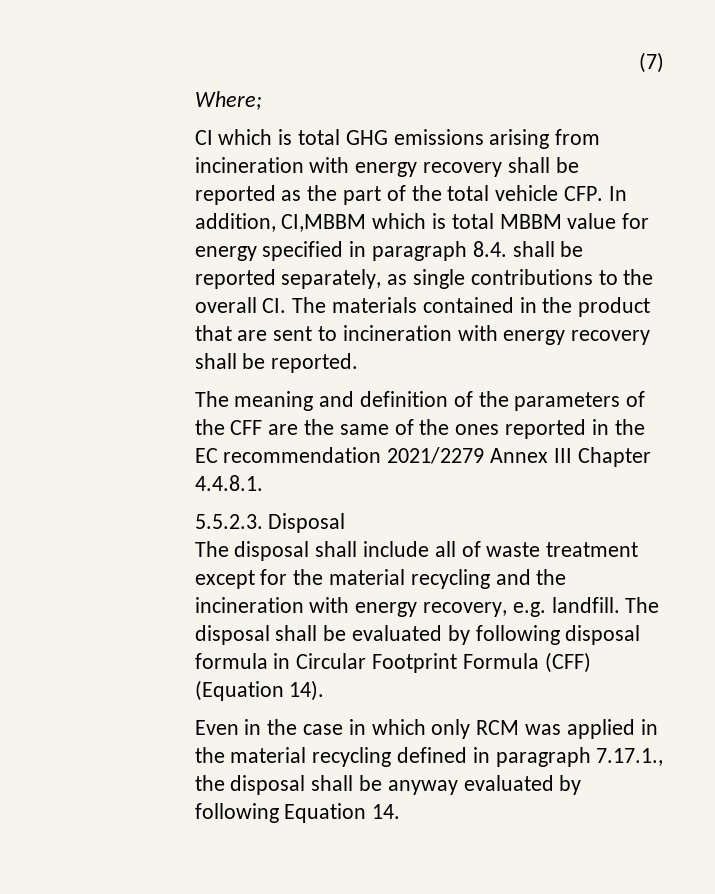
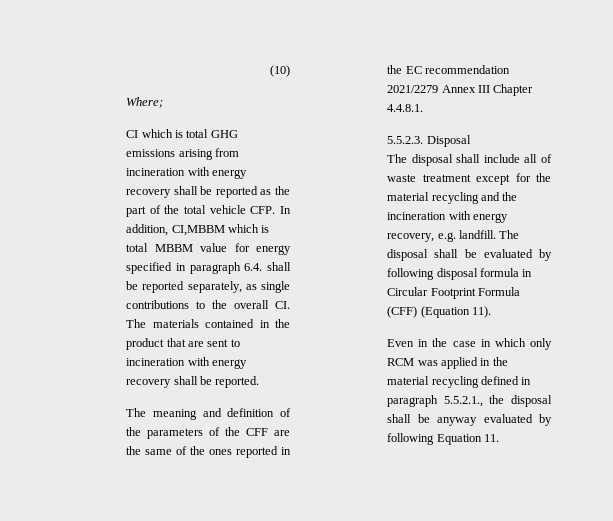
[639,52,664,73] (7) -> [270,65,290,77] (10)
[472,241,507,257] 8.4. -> [244,263,263,271] 6.4.
[289,680,325,701] 14). -> [471,306,491,318] 11).
[596,748,664,766] 7.17.1., -> [443,396,483,407] 5.5.2.1.,
[372,804,401,819] 14. -> [483,434,499,442] 11.

